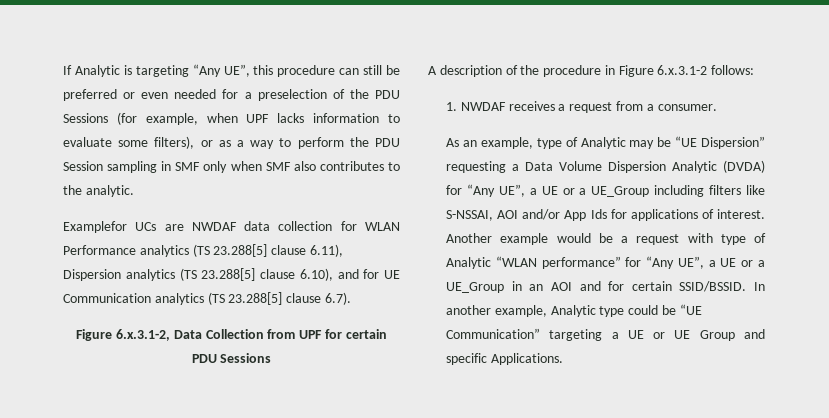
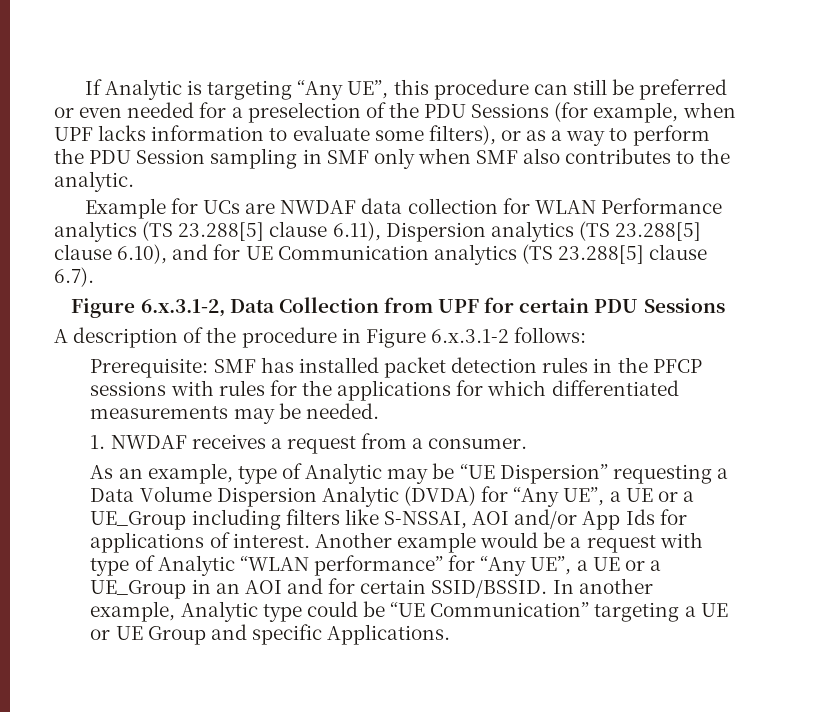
[63,221,127,233] Examplefor -> [84,198,198,219] Example for
(755, 70) none -> [90,357,702,378] [90,380,679,401] [90,403,379,424] // Prerequisite: SMF has installed packet detection rules in the PFCP sessions with rules for the applications for which differentiated measurements may be needed.

